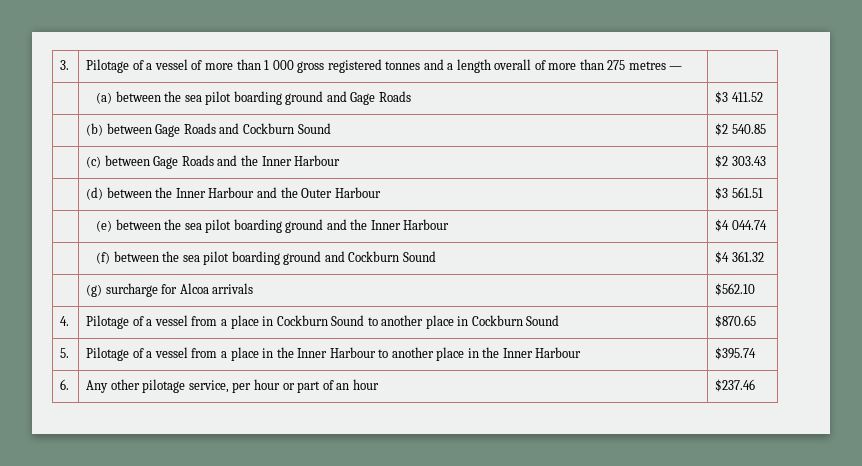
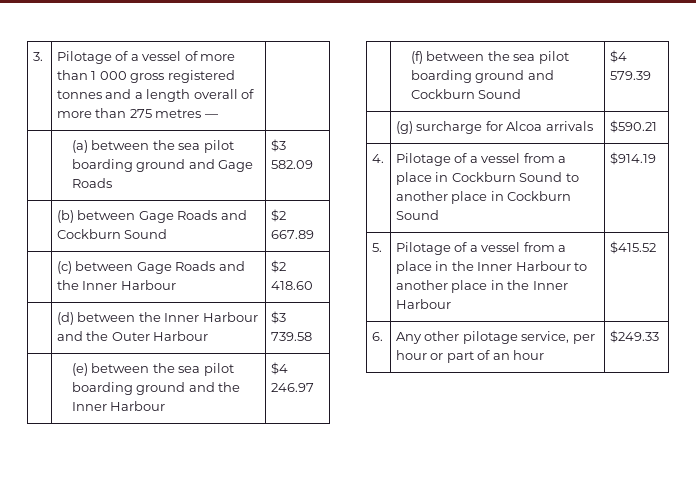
[731,92,763,102] 411.52 -> [270,160,313,169] 582.09
[731,124,766,134] 540.85 -> [270,230,314,239] 667.89
[731,156,766,166] 303.43 -> [270,281,313,290] 418.60
[731,187,763,198] 561.51 -> [270,332,312,341] 739.58
[731,220,767,230] 044.74 -> [270,383,314,392] 246.97
[731,251,764,262] 361.32 -> [609,71,651,80] 579.39
[715,283,756,296] $562.10 -> [609,120,657,133] $590.21
[715,315,757,328] $870.65 -> [609,152,656,165] $914.19
[715,347,757,360] $395.74 -> [609,241,656,254] $415.52
[715,379,756,392] $237.46 -> [609,330,659,343] $249.33

